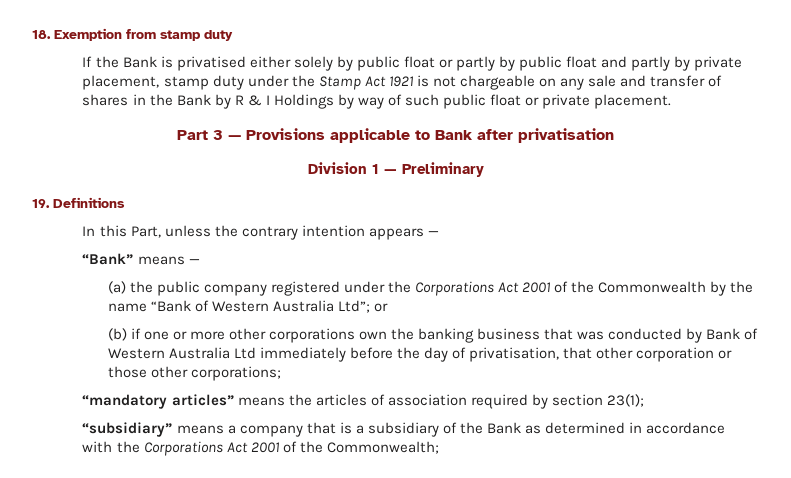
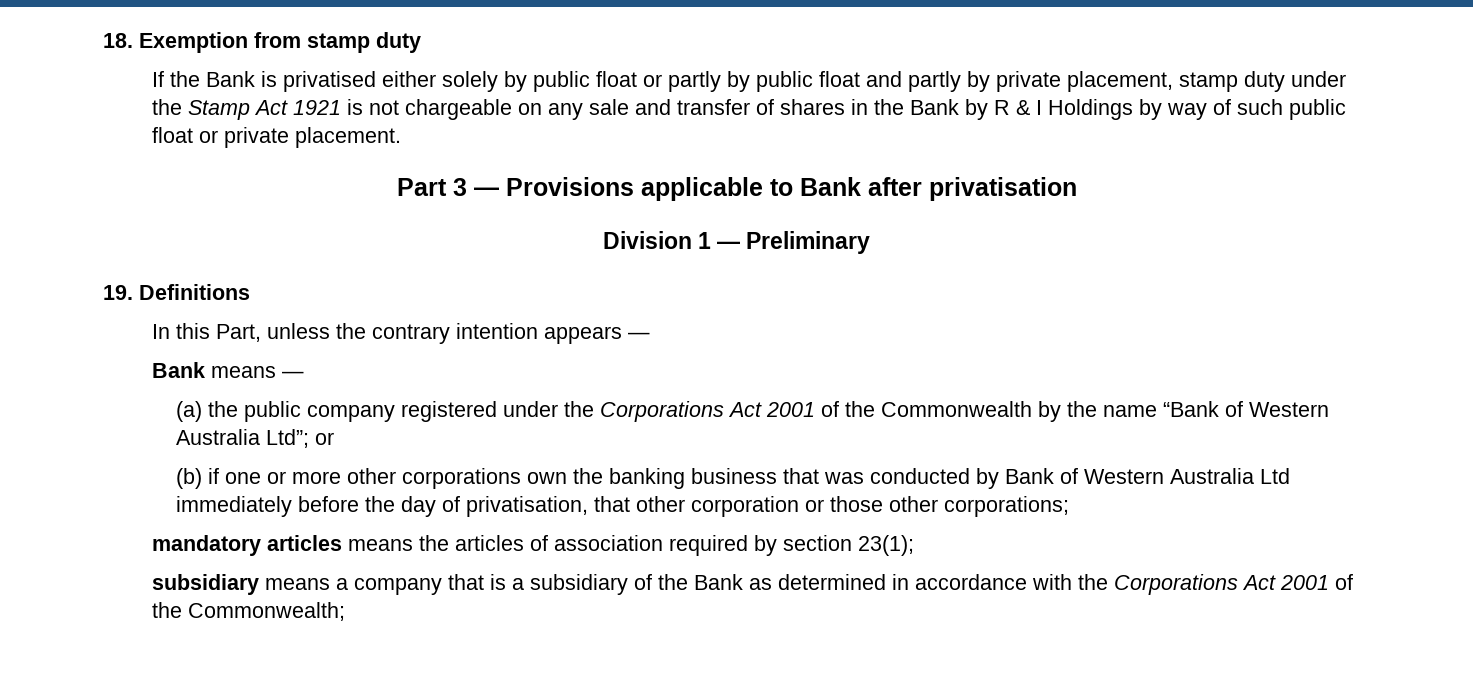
[82,253,134,265] “Bank” -> [151,362,205,378] Bank
[82,394,234,409] “mandatory articles” -> [151,535,342,556] mandatory articles
[82,422,173,437] “subsidiary” -> [151,574,259,595] subsidiary

